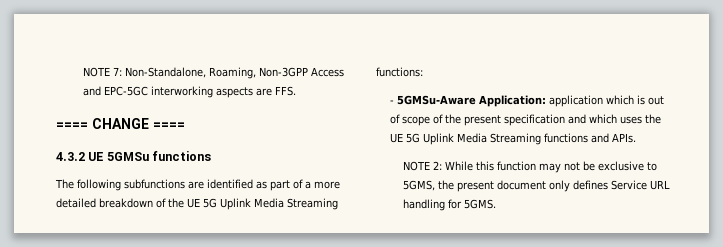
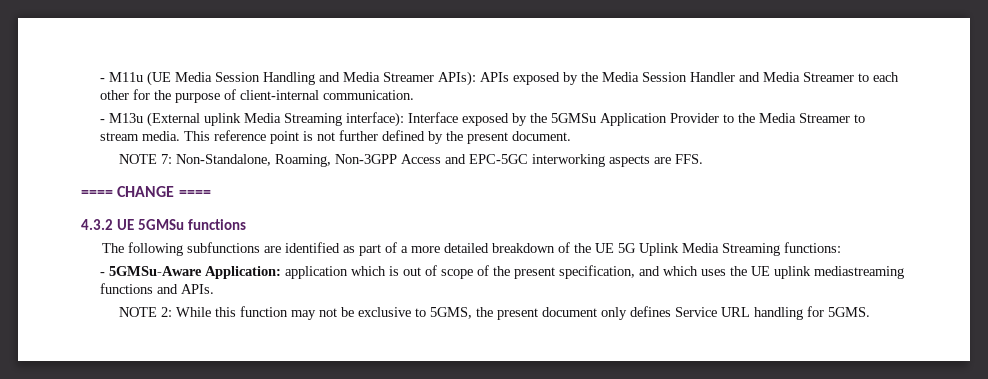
(83, 72) none -> [100,71,900,86] [100,89,415,103] [100,112,866,127] [100,130,572,144] - M11u (UE Media Session Handling and Media Streamer APIs): APIs exposed by the Media Session Handler and Media Streamer to each other for the purpose of client-internal communication. // - M13u (External uplink Media Streaming interface): Interface exposed by the 5GMSu Application Provider to the Media Streamer to stream media. This reference point is not further defined by the present document. //
[503,114,565,126] specification -> [559,265,636,279] specification,
[405,133,541,145] 5G Uplink Media Streaming -> [774,266,905,279] uplink mediastreaming

